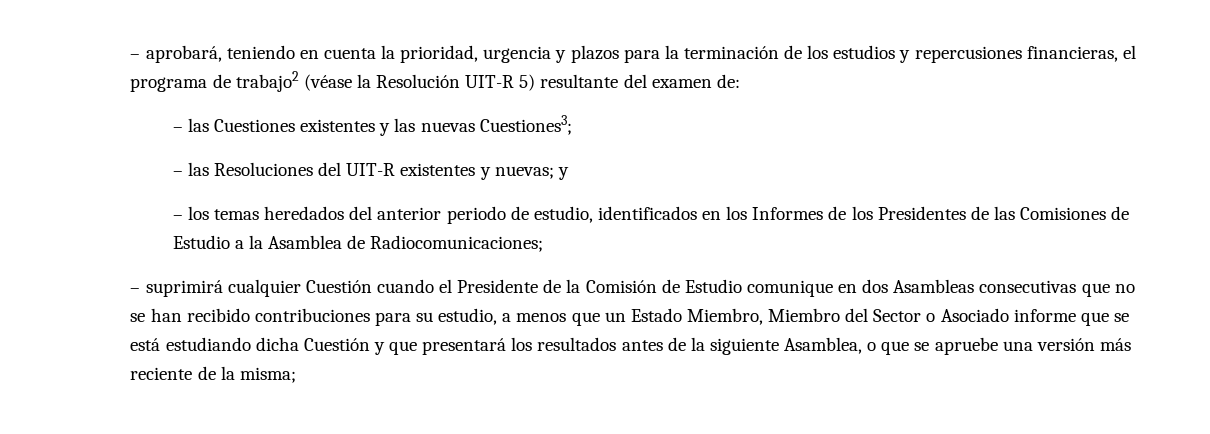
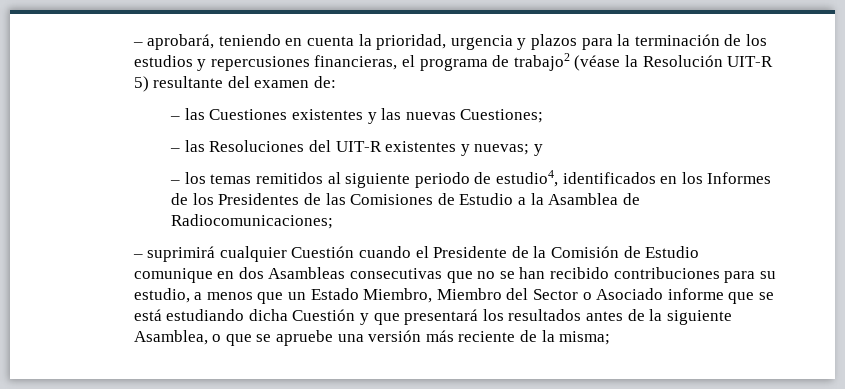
[479,115,572,135] Cuestiones3; -> [460,109,544,123] Cuestiones;
[264,206,442,220] heredados del anterior -> [256,172,411,188] remitidos al siguiente
[533,206,593,223] estudio, -> [496,170,559,187] estudio4,

